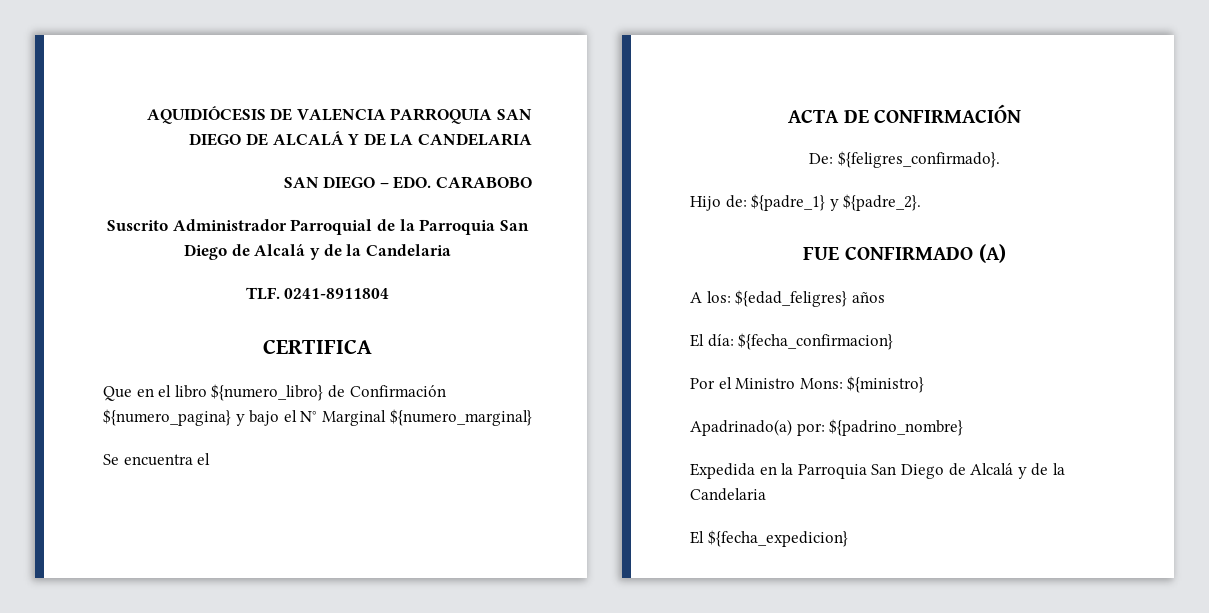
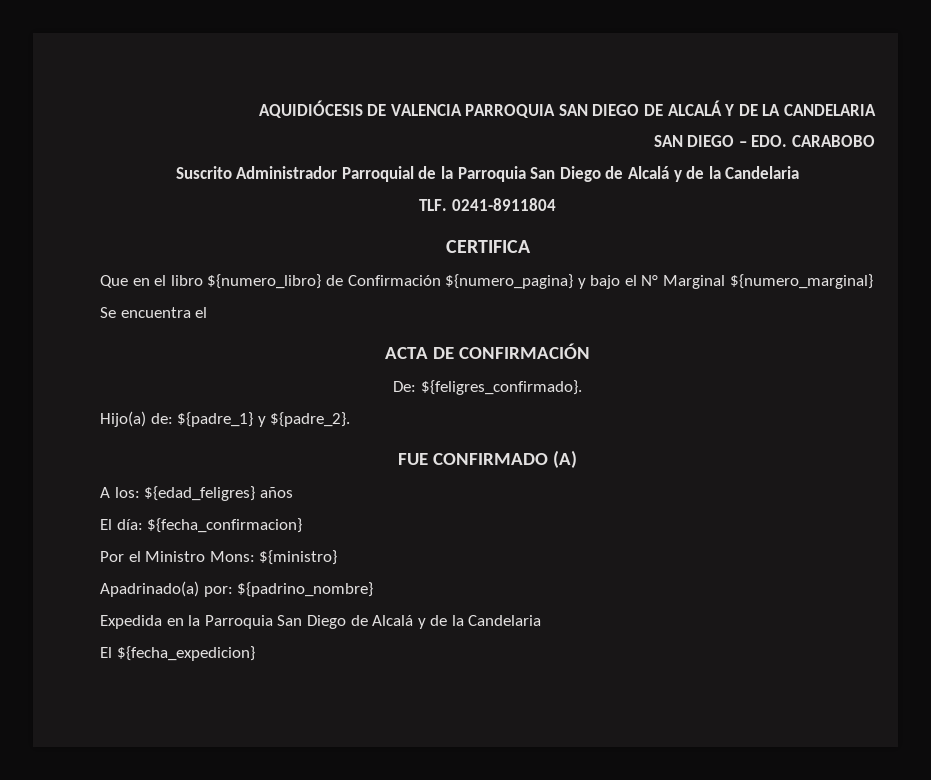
[690,196,721,211] Hijo -> [100,411,146,427] Hijo(a)

